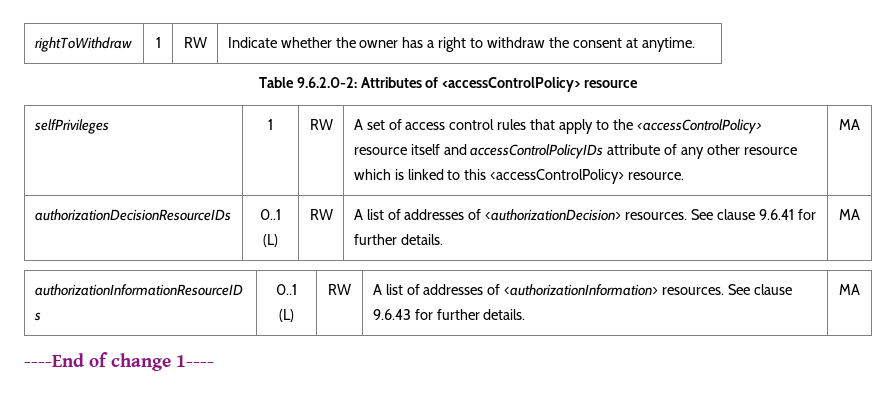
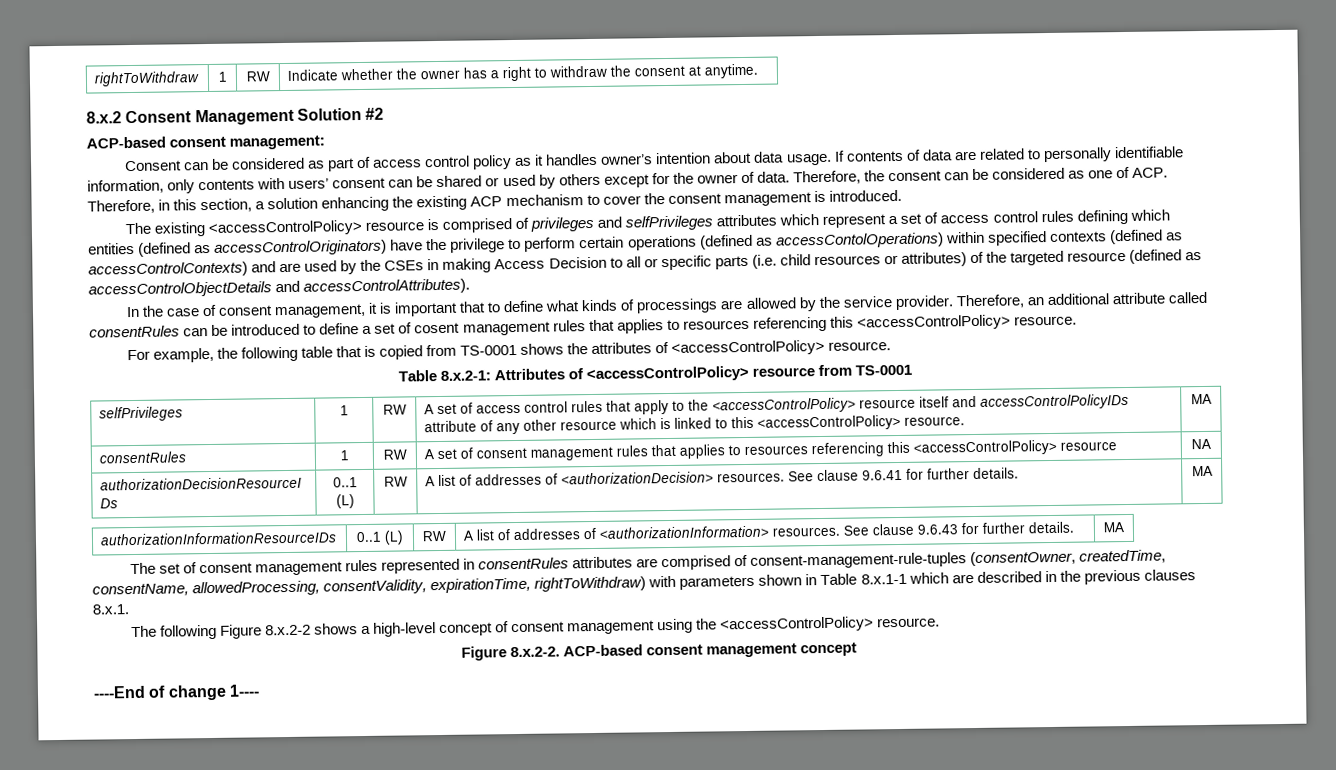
[258,77,357,88] // Table 9.6.2.0-2: -> [86,107,385,126] [86,135,326,150] [124,146,1184,172] [87,166,1169,194] [87,189,902,214] [124,209,1170,237] [88,229,1183,257] [88,249,1203,278] [88,278,471,298] [125,291,1207,319] [89,314,1077,338] [126,339,892,363] [397,370,491,382] // 8.x.2 Consent Management Solution #2 // ACP-based consent management: // Consent can be considered as part of access control policy as it handles owner’s intention about data usage. If contents of data are related to personally identifiable information, only contents with users’ consent can be shared or used by others except for the owner of data. Therefore, the consent can be considered as one of ACP. Therefore, in this section, a solution enhancing the existing ACP mechanism to cover the consent management is introduced. // The existing <accessControlPolicy> resource is comprised of privileges and selfPrivileges attributes which represent a set of access control rules defining which entities (defined as accessControlOriginators) have the privilege to perform certain operations (defined as accessContolOperations) within specified contexts (defined as accessControlContexts) and are used by the CSEs in making Access Decision to all or specific parts (i.e. child resources or attributes) of the targeted resource (defined as accessControlObjectDetails and accessControlAttributes). // In the case of consent management, it is important that to define what kinds of processings are allowed by the service provider. Therefore, an additional attribute called consentRules can be introduced to define a set of cosent management rules that applies to resources referencing this <accessControlPolicy> resource. // For example, the following table that is copied from TS-0001 shows the attributes of <accessControlPolicy> resource. // Table 8.x.2-1:
(639, 84) none -> [818,364,913,377] from TS-0001
(860, 124) none -> [99,451,187,464] [339,450,349,461] [382,449,407,460] [424,439,1118,461] [1191,438,1211,450] // consentRules | 1 | RW | A set of consent management rules that applies to resources referencing this <accessControlPolicy> resource | NA
(860, 289) none -> [129,549,1167,576] [92,569,1196,597] [92,604,129,615] [130,616,941,640] [460,642,858,661] // The set of consent management rules represented in consentRules attributes are comprised of consent-management-rule-tuples (consentOwner, createdTime, consentName, allowedProcessing, consentValidity, expirationTime, rightToWithdraw) with parameters shown in Table 8.x.1-1 which are described in the previous clauses 8.x.1. // The following Figure 8.x.2-2 shows a high-level concept of consent management using the <accessControlPolicy> resource. // Figure 8.x.2-2. ACP-based consent management concept

